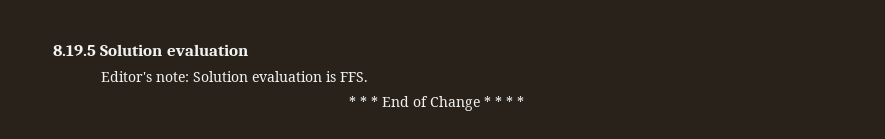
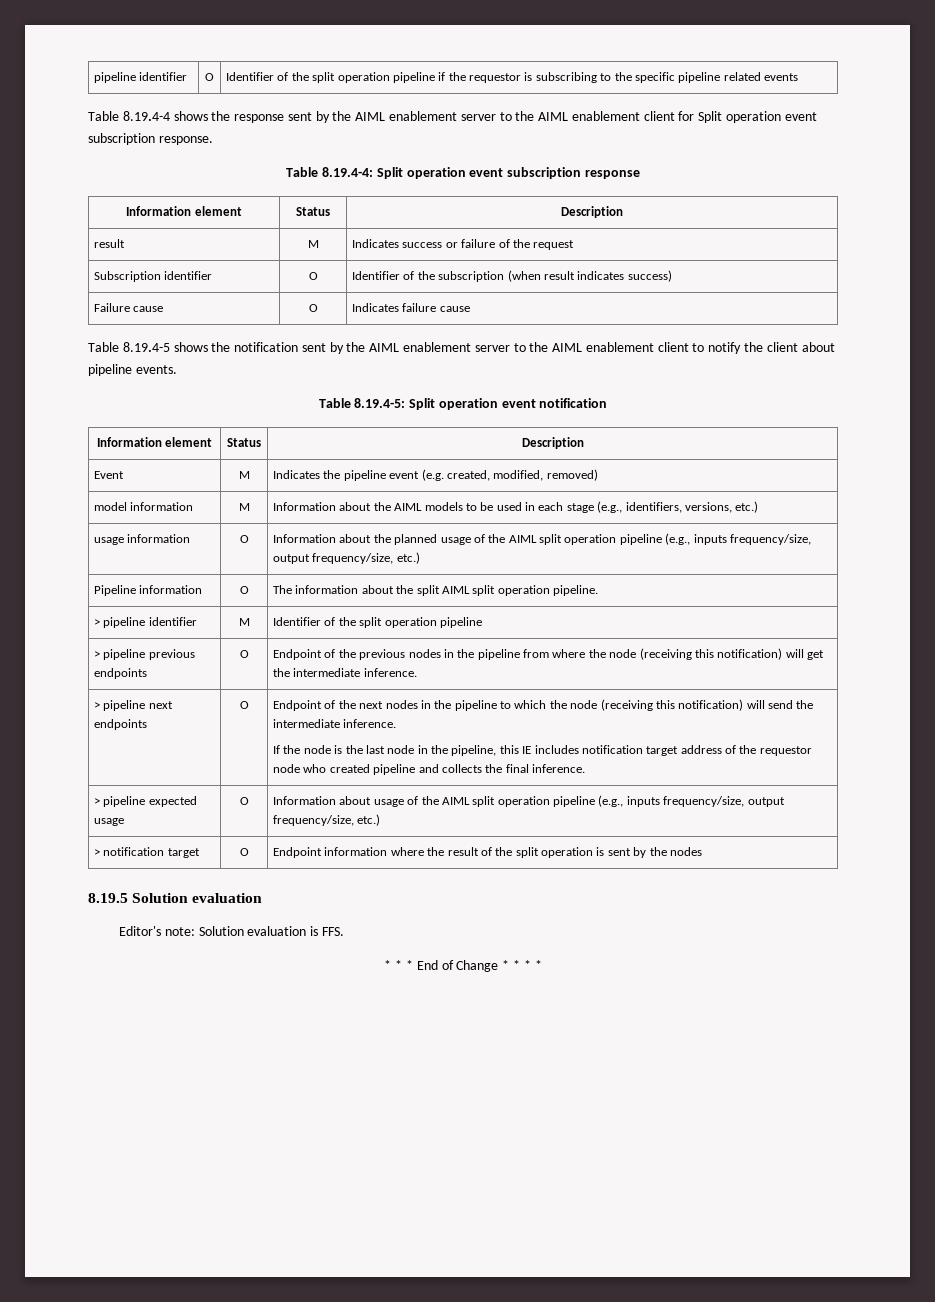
(53, 50) none -> [94,72,188,83] [205,73,214,81] [226,72,799,83] [88,111,817,123] [88,133,213,145] [286,167,640,179] [126,206,242,216] [296,207,330,216] [561,206,623,218] [94,239,126,248] [307,240,319,248] [352,239,575,250] [94,271,213,282] [308,272,318,280] [352,270,672,282] [94,303,164,312] [308,304,318,312] [352,303,470,312] [88,342,835,354] [88,364,177,376] [318,398,608,410] [96,437,213,447] [227,438,261,447] [521,437,584,449] [94,471,125,479] [238,471,250,479] [273,469,598,481] [94,502,194,511] [238,503,250,511] [273,501,759,513] [94,534,191,545] [239,535,249,543] [273,533,811,545] [273,552,420,564] [94,585,203,596] [239,586,249,594] [273,585,599,596] [94,617,197,628] [238,618,250,626] [273,617,482,628] [94,649,195,660] [94,668,148,679] [239,650,249,658] [273,648,825,660] [273,668,417,677] [94,700,173,711] [94,719,148,730] [239,701,249,709] [273,699,814,711] [273,719,397,728] [273,745,812,756] [273,764,586,775] [94,796,197,807] [94,818,125,826] [239,797,249,805] [273,795,785,807] [273,814,381,826] [94,847,200,858] [239,848,249,856] [273,847,702,858] pipeline identifier | O | Identifier of the split operation pipeline if the requestor is subscribing to the specific pipeline related events // Table 8.19.4-4 shows the response sent by the AIML enablement server to the AIML enablement client for Split operation event subscription response. // Table 8.19.4-4: Split operation event subscription response // Information element | Status | Description // result | M | Indicates success or failure of the request // Subscription identifier | O | Identifier of the subscription (when result indicates success) // Failure cause | O | Indicates failure cause // Table 8.19.4-5 shows the notification sent by the AIML enablement server to the AIML enablement client to notify the client about pipeline events. // Table 8.19.4-5: Split operation event notification // Information element | Status | Description // Event | M | Indicates the pipeline event (e.g. created, modified, removed) // model information | M | Information about the AIML models to be used in each stage (e.g., identifiers, versions, etc.) // usage information | O | Information about the planned usage of the AIML split operation pipeline (e.g., inputs frequency/size, output frequency/size, etc.) // Pipeline information | O | The information about the split AIML split operation pipeline. // > pipeline identifier | M | Identifier of the split operation pipeline // > pipeline previous endpoints | O | Endpoint of the previous nodes in the pipeline from where the node (receiving this notification) will get the intermediate inference. // > pipeline next endpoints | O | Endpoint of the next nodes in the pipeline to which the node (receiving this notification) will send the intermediate inference. // If the node is the last node in the pipeline, this IE includes notification target address of the requestor node who created pipeline and collects the final inference. // > pipeline expected usage | O | Information about usage of the AIML split operation pipeline (e.g., inputs frequency/size, output frequency/size, etc.) // > notification target | O | Endpoint information where the result of the split operation is sent by the nodes //

